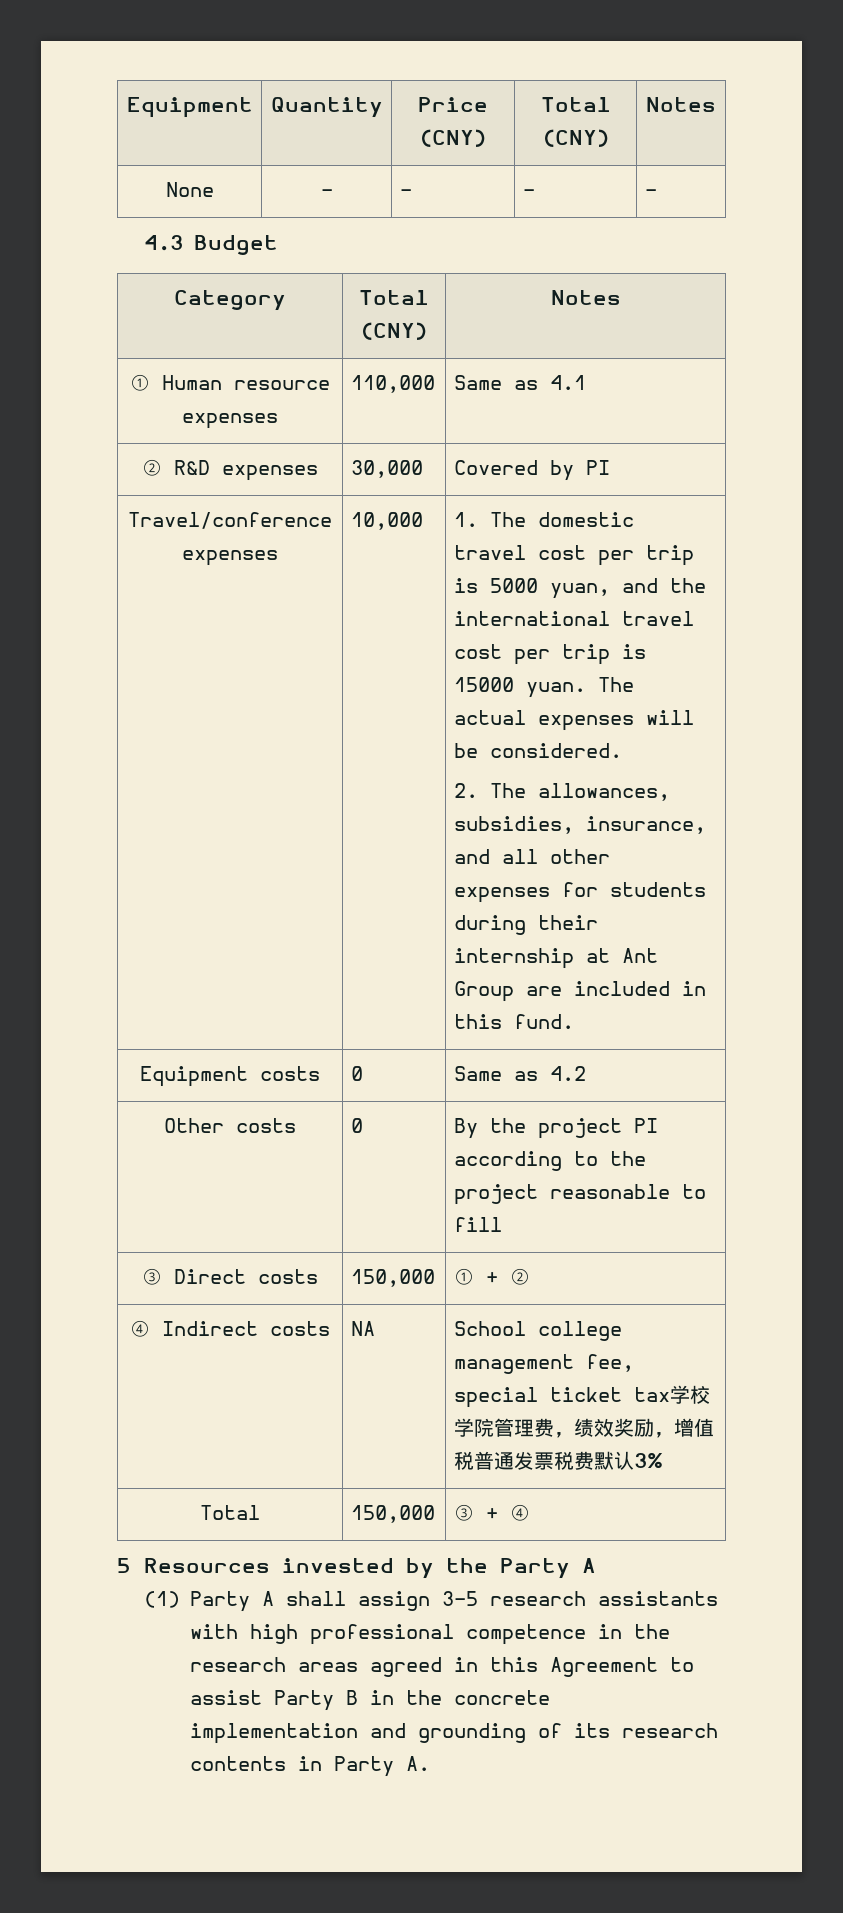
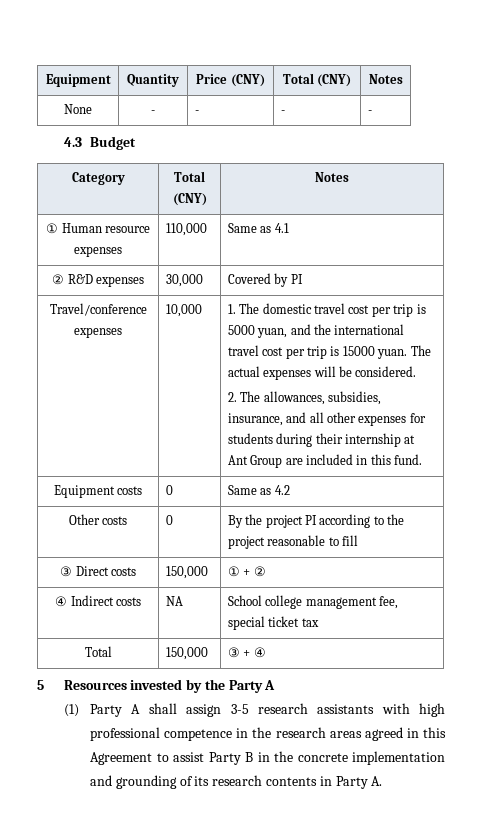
[669,1385,710,1404] [453,1418,714,1438] [453,1451,663,1470] 学校学院管理费，绩效奖励，增值税普通发票税费默认3% -> (319, 622) none

